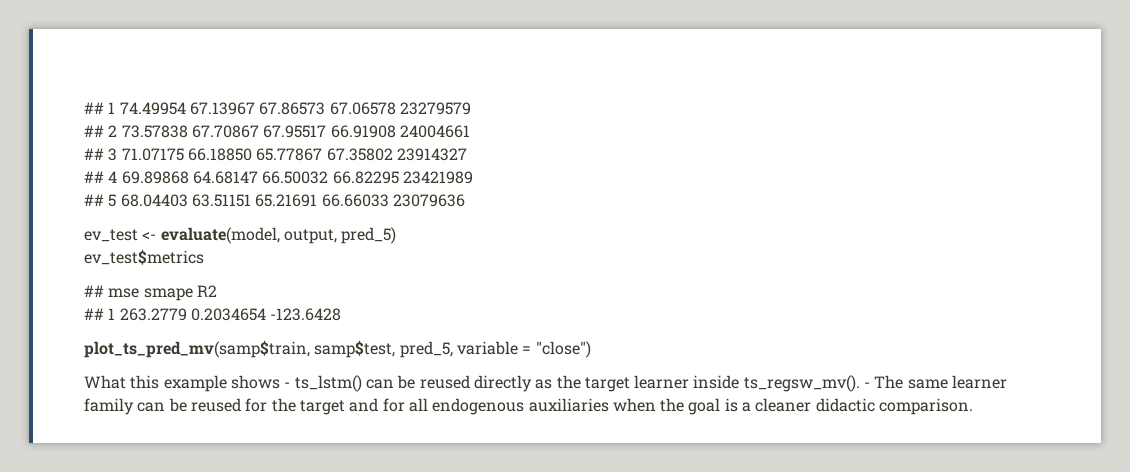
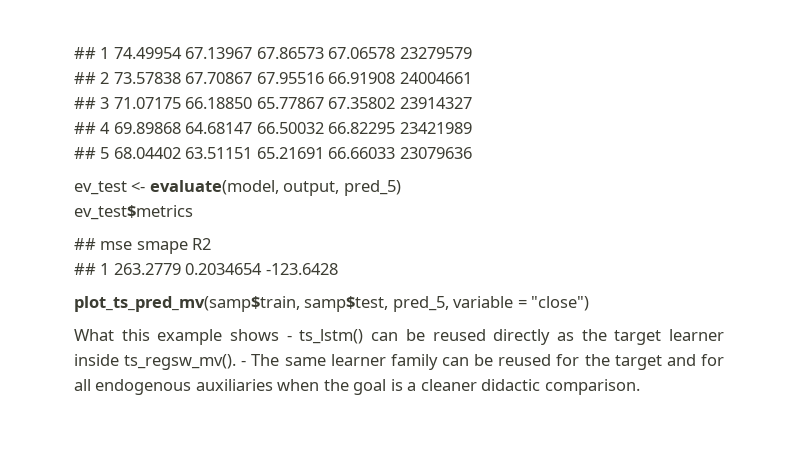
[263,125,327,138] 67.95517 -> [256,72,324,84] 67.95516
[120,194,188,207] 68.04403 -> [113,147,181,159] 68.04402

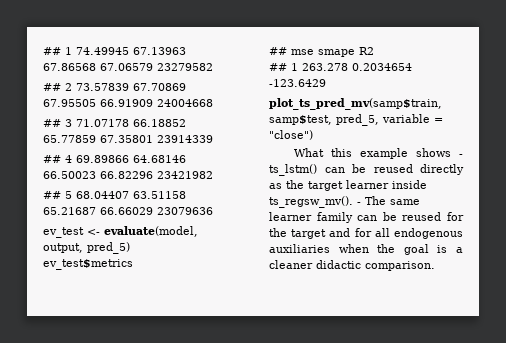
[74,47,472,59] [74,72,472,84] [74,97,472,109] [74,122,472,134] [74,147,396,159] ## 1 74.49954 67.13967 67.86573 67.06578 23279579 // ## 2 73.57838 67.70867 67.95516 66.91908 24004661 // ## 3 71.07175 66.18850 65.77867 67.35802 23914327 // ## 4 69.89868 64.68147 66.50032 66.82295 23421989 // ## 5 68.04402 63.51151 65.21691 66.66033 -> [43,47,186,55] [43,63,213,71] [43,83,186,91] [43,99,213,107] [43,119,186,127] [43,135,213,143] [43,155,186,163] [43,171,213,179] [43,191,186,199] [43,207,153,215] ## 1 74.49945 67.13963 67.86568 67.06579 23279582 // ## 2 73.57839 67.70869 67.95505 66.91909 24004668 // ## 3 71.07178 66.18852 65.77859 67.35801 23914339 // ## 4 69.89866 64.68146 66.50023 66.82296 23421982 // ## 5 68.04407 63.51158 65.21687 66.66029
[113,263,338,275] 263.2779 0.2034654 -123.6428 -> [302,63,412,71] [269,79,326,87] 263.278 0.2034654 -123.6429

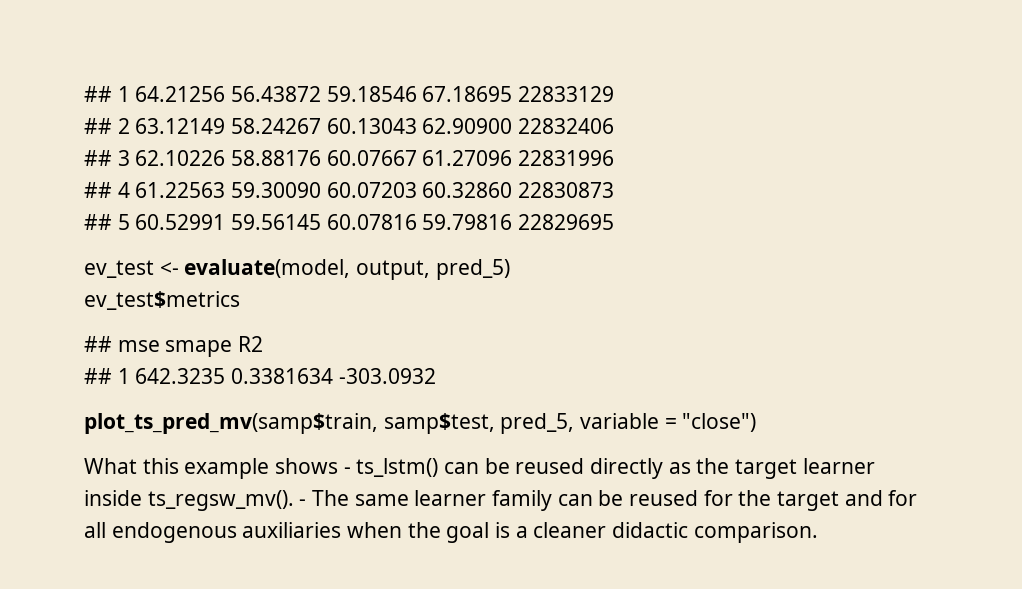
[43,47,186,55] [43,63,213,71] [43,83,186,91] [43,99,213,107] [43,119,186,127] [43,135,213,143] [43,155,186,163] [43,171,213,179] [43,191,186,199] [43,207,213,215] ## 1 74.49945 67.13963 67.86568 67.06579 23279582 // ## 2 73.57839 67.70869 67.95505 66.91909 24004668 // ## 3 71.07178 66.18852 65.77859 67.35801 23914339 // ## 4 69.89866 64.68146 66.50023 66.82296 23421982 // ## 5 68.04407 63.51158 65.21687 66.66029 23079636 -> [84,86,615,102] [84,118,615,134] [84,150,615,166] [84,182,615,198] [84,214,615,230] ## 1 64.21256 56.43872 59.18546 67.18695 22833129 // ## 2 63.12149 58.24267 60.13043 62.90900 22832406 // ## 3 62.10226 58.88176 60.07667 61.27096 22831996 // ## 4 61.22563 59.30090 60.07203 60.32860 22830873 // ## 5 60.52991 59.56145 60.07816 59.79816 22829695
[302,63,412,71] [269,79,326,87] 263.278 0.2034654 -123.6429 -> [135,368,436,384] 642.3235 0.3381634 -303.0932

